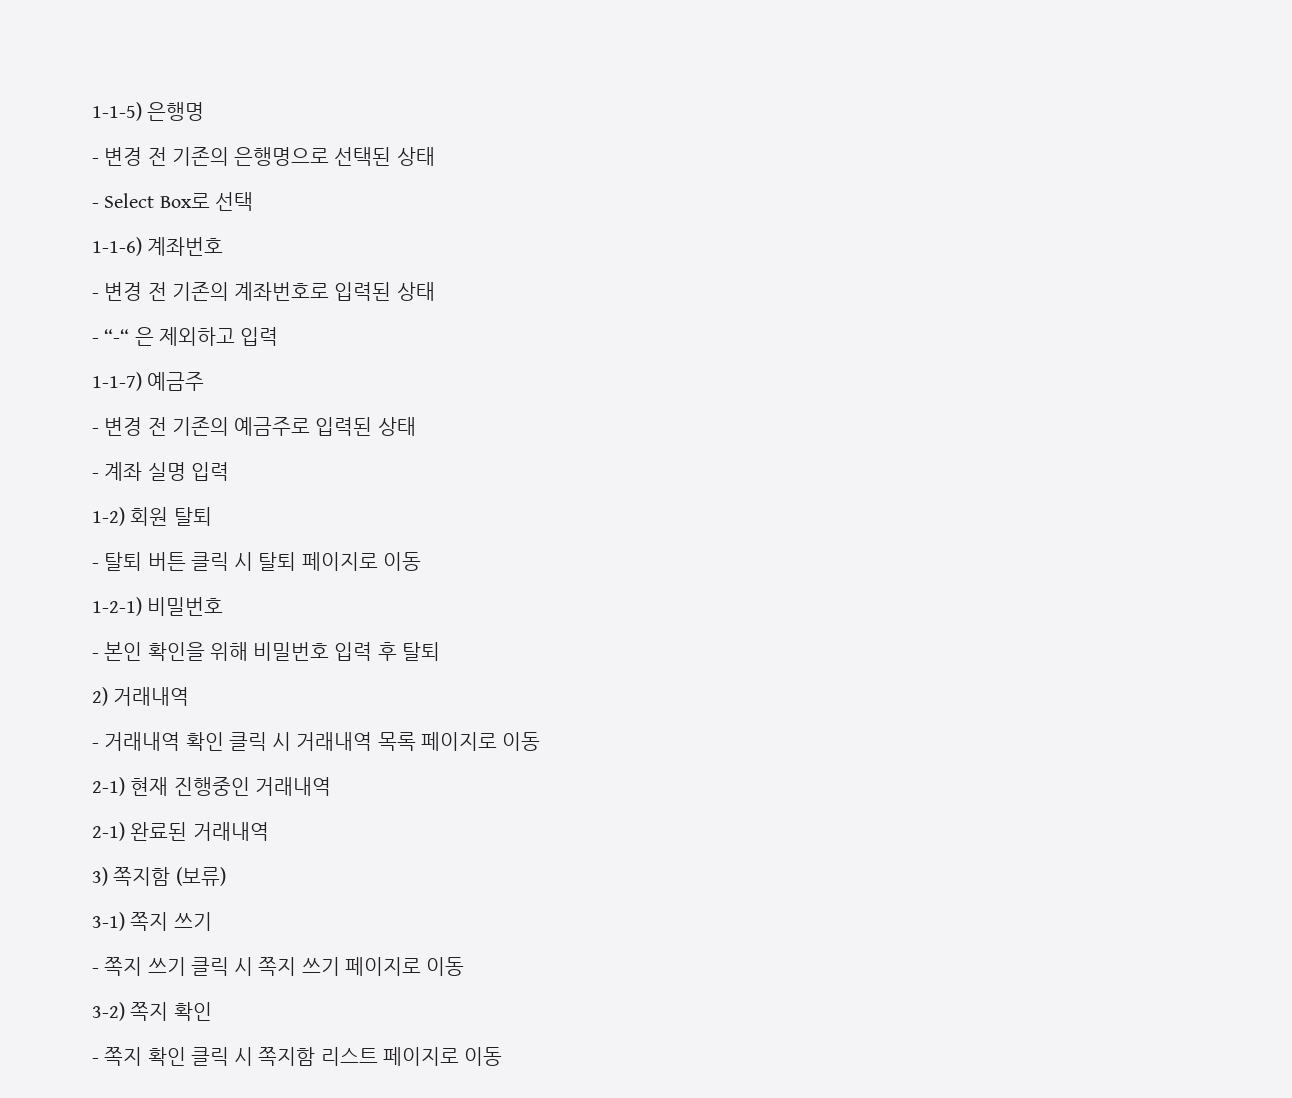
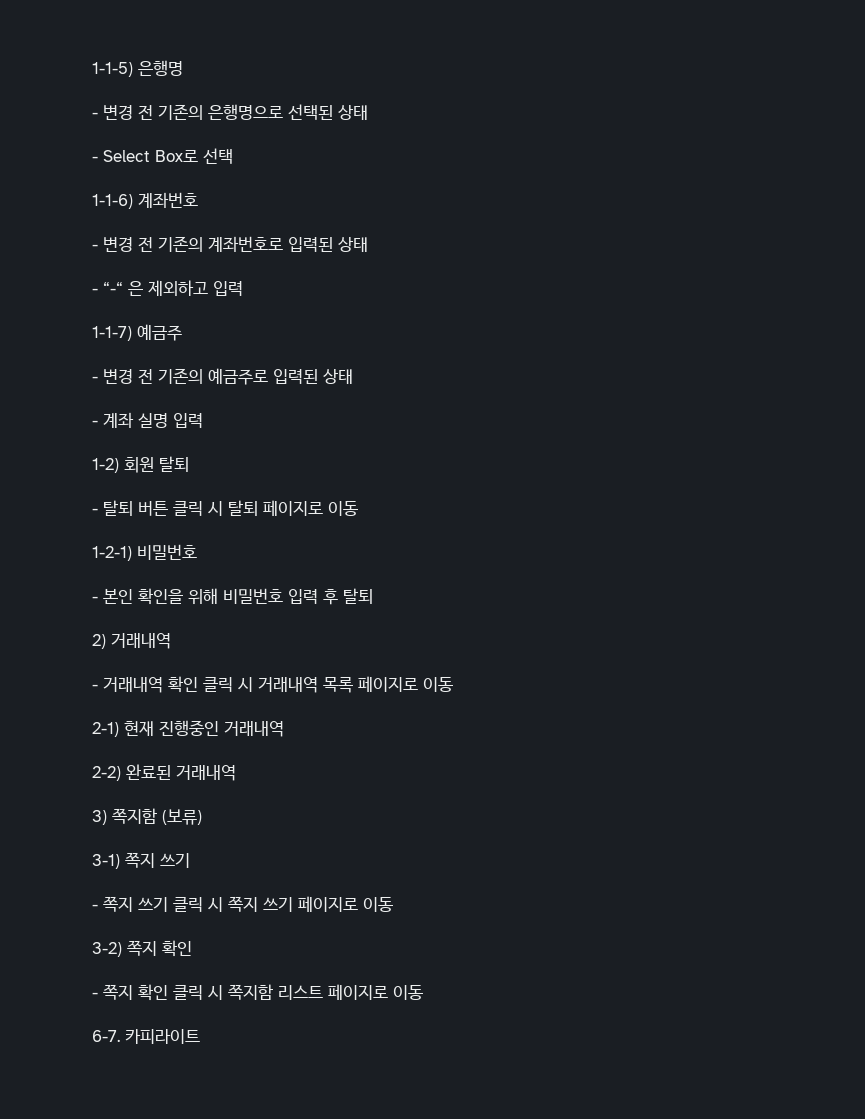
[92,822,125,841] 2-1) -> [92,766,121,781] 2-2)
(503, 1056) none -> [92,1029,200,1044] // 6-7. 카피라이트

